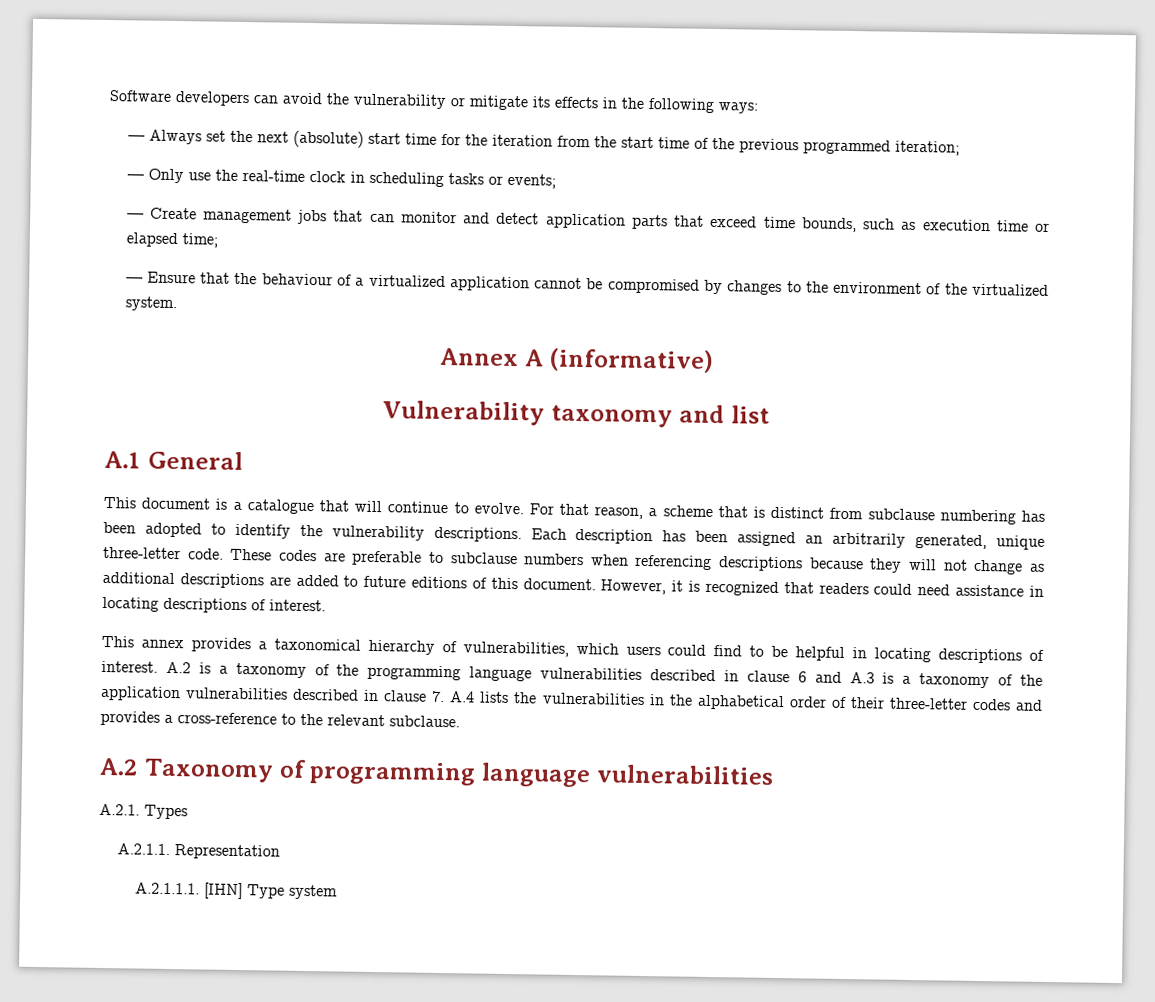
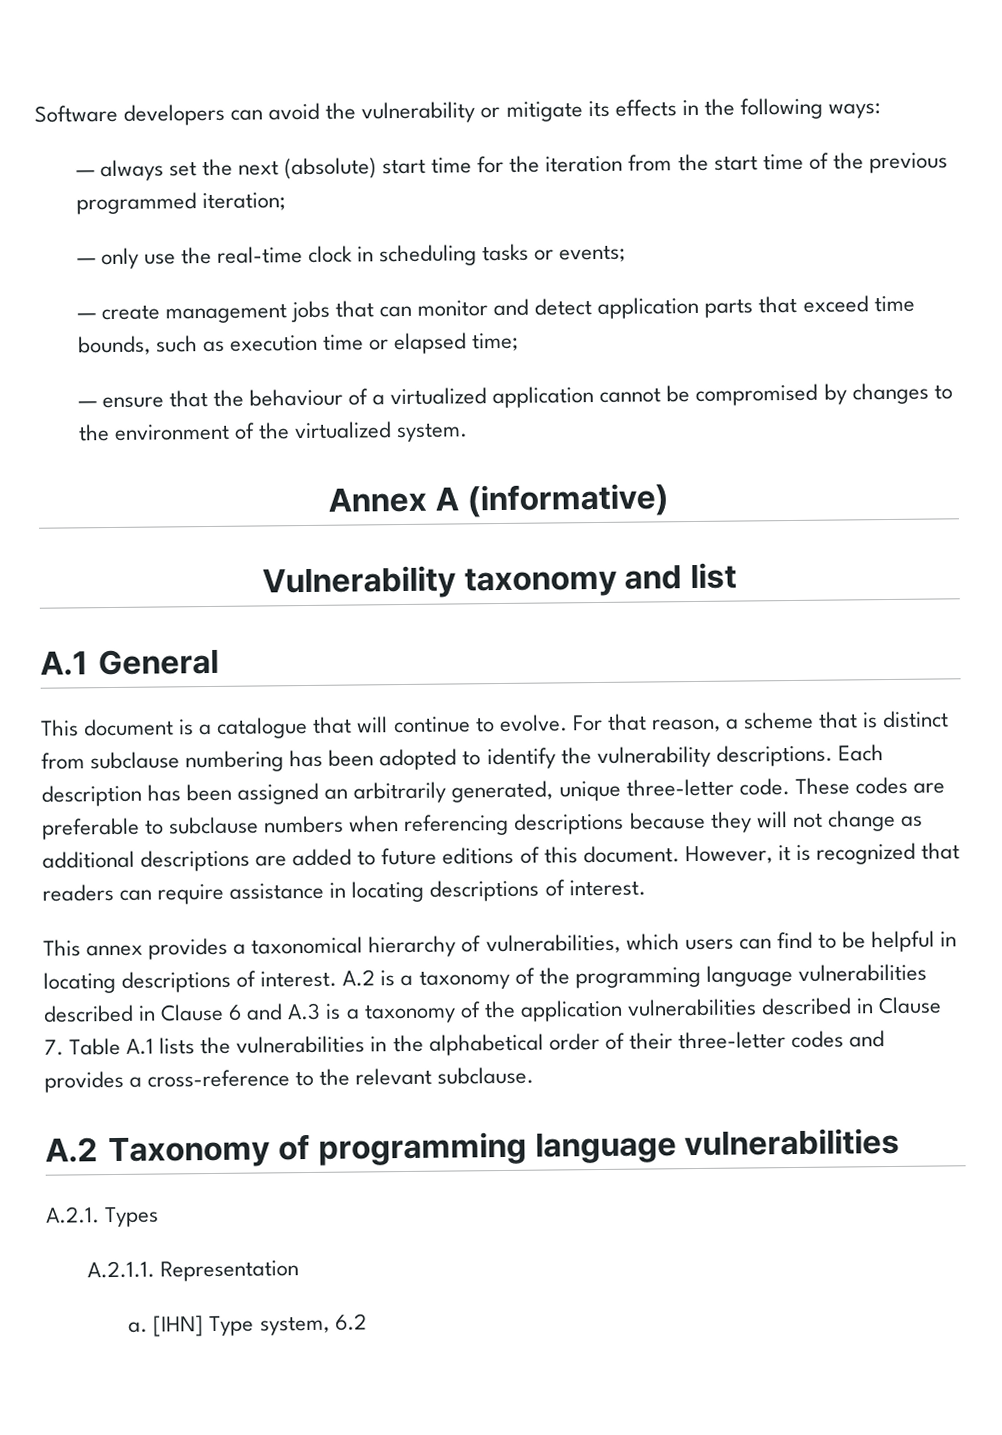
[148,129,202,145] Always -> [99,159,164,182] always
[147,168,184,184] Only -> [100,247,139,270] only
[149,207,197,220] Create -> [100,304,160,321] create
[146,271,196,284] Ensure -> [101,396,164,409] ensure
[873,583,951,596] could need -> [119,883,225,905] can require
[667,644,707,656] could -> [738,938,772,950] can
[746,670,790,683] clause -> [160,1003,225,1022] Clause
[384,690,476,703] clause 7. A.4 -> [878,996,943,1015] [44,1037,155,1056] Clause 7. Table A.1
[135,882,201,895] A.2.1.1.1. -> [128,1321,149,1333] a.
[289,884,339,900] system -> [259,1313,367,1336] system, 6.2

